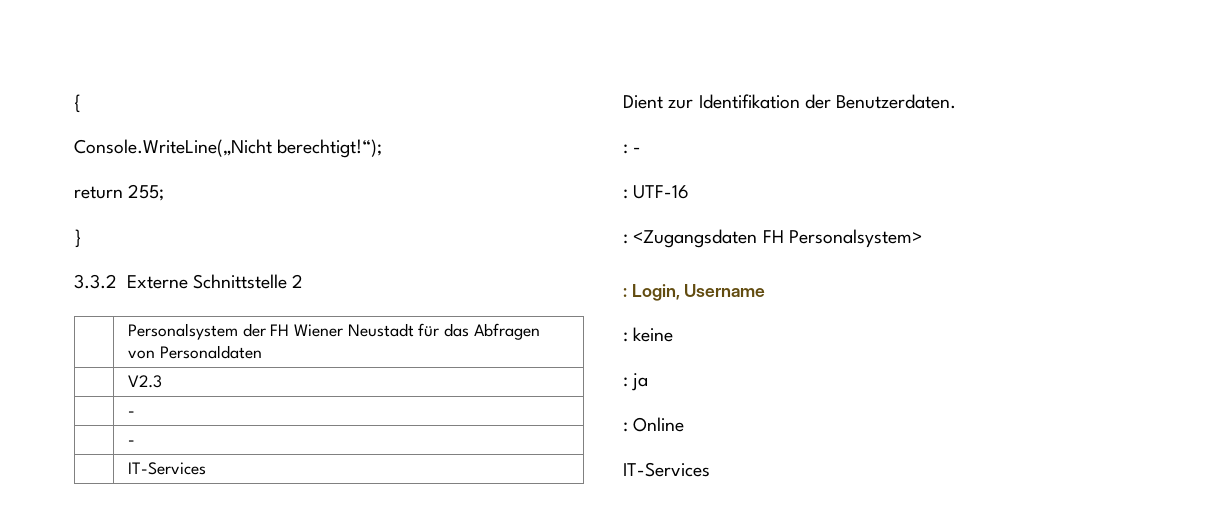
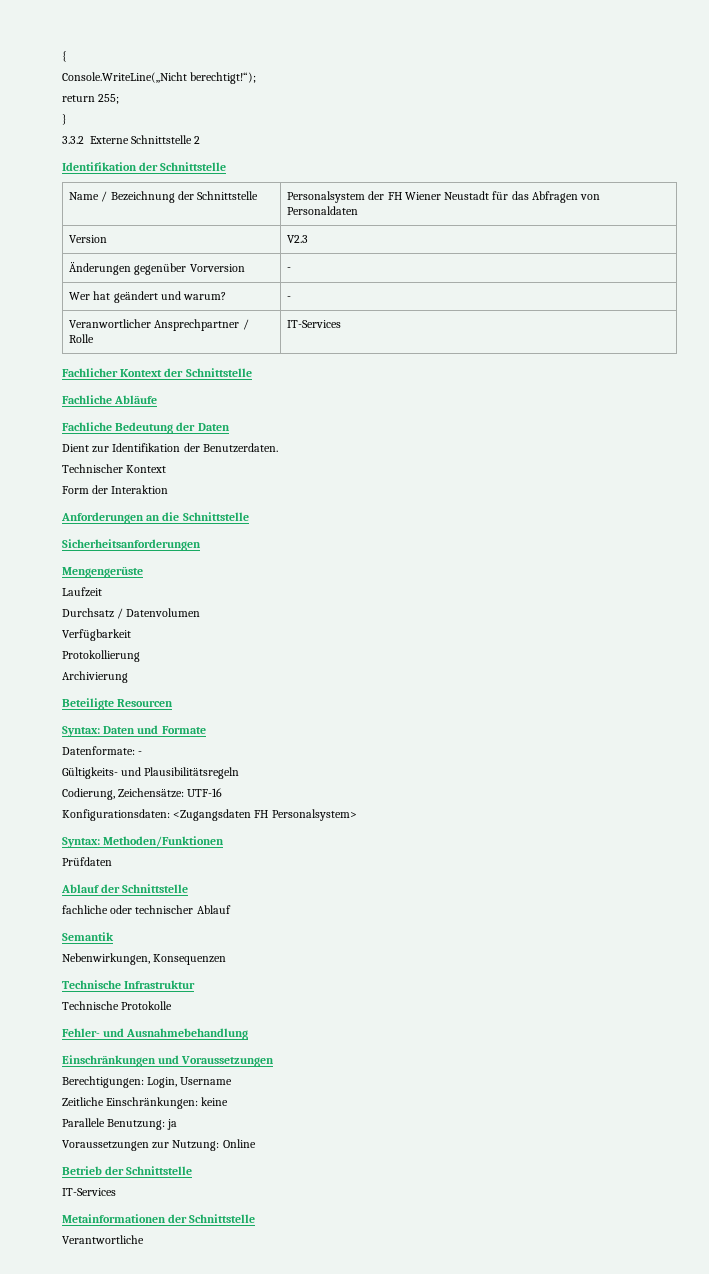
(304, 281) // -> [62,162,227,171] [69,191,259,203] // Identifikation der Schnittstelle // Name / Bezeichnung der Schnittstelle
(262, 352) none -> [69,235,108,243] Version
[127,411,135,416] [127,440,135,445] [127,462,206,475] | - // | - // | IT-Services -> [69,261,245,275] [287,267,292,271] [69,291,227,303] [287,296,292,300] [69,319,249,331] [69,334,95,343] [287,320,342,328] [62,368,252,377] [62,395,158,404] [62,422,230,434] Änderungen gegenüber Vorversion | - // Wer hat geändert und warum? | - // Veranwortlicher Ansprechpartner / Rolle | IT-Services // Fachlicher Kontext der Schnittstelle // Fachliche Abläufe // Fachliche Bedeutung der Daten
[623,144,642,154] [623,189,628,199] : - // : -> [62,464,167,473] [62,485,169,494] [61,512,249,524] [62,539,201,551] [62,567,143,578] [62,587,102,597] [62,608,201,619] [62,629,131,641] [62,650,140,662] [62,671,128,683] [62,698,174,710] [62,725,206,737] [62,746,143,755] [62,767,240,779] [62,788,185,800] Technischer Kontext // Form der Interaktion // Anforderungen an die Schnittstelle // Sicherheitsanforderungen // Mengengerüste // Laufzeit // Durchsatz / Datenvolumen // Verfügbarkeit // Protokollierung // Archivierung // Beteiligte Resourcen // Syntax: Daten und Formate // Datenformate: - // Gültigkeits- und Plausibilitätsregeln // Codierung, Zeichensätze:
[623,234,628,244] : -> [62,809,170,821] Konfigurationsdaten:
[623,288,627,297] : -> [62,836,225,848] [62,857,112,866] [61,884,189,893] [62,905,231,914] [62,932,114,941] [62,953,227,965] [62,980,196,989] [62,1001,173,1010] [62,1028,249,1040] [62,1055,275,1067] [62,1076,144,1088] Syntax: Methoden/Funktionen // Prüfdaten // Ablauf der Schnittstelle // fachliche oder technischer Ablauf // Semantik // Nebenwirkungen, Konsequenzen // Technische Infrastruktur // Technische Protokolle // Fehler- und Ausnahmebehandlung // Einschränkungen und Voraussetzungen // Berechtigungen:
[623,332,628,342] : -> [62,1097,199,1109] Zeitliche Einschränkungen:
[623,377,628,387] : -> [62,1118,166,1130] Parallele Benutzung:
[623,417,685,432] [623,462,710,477] : Online // IT-Services -> [62,1139,256,1151] [62,1166,193,1175] [62,1188,116,1196] [62,1214,256,1223] [62,1235,144,1244] Voraussetzungen zur Nutzung: Online // Betrieb der Schnittstelle // IT-Services // Metainformationen der Schnittstelle // Verantwortliche

